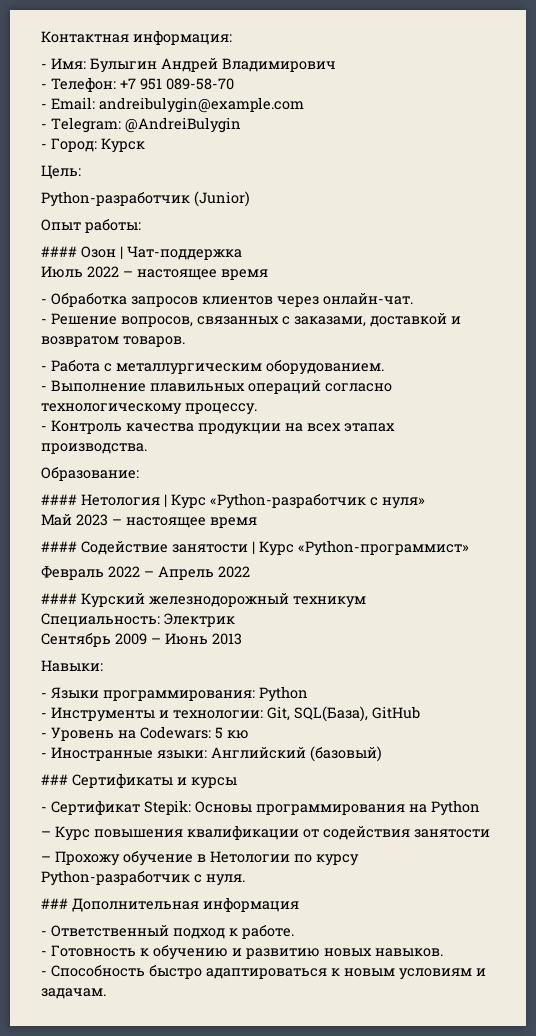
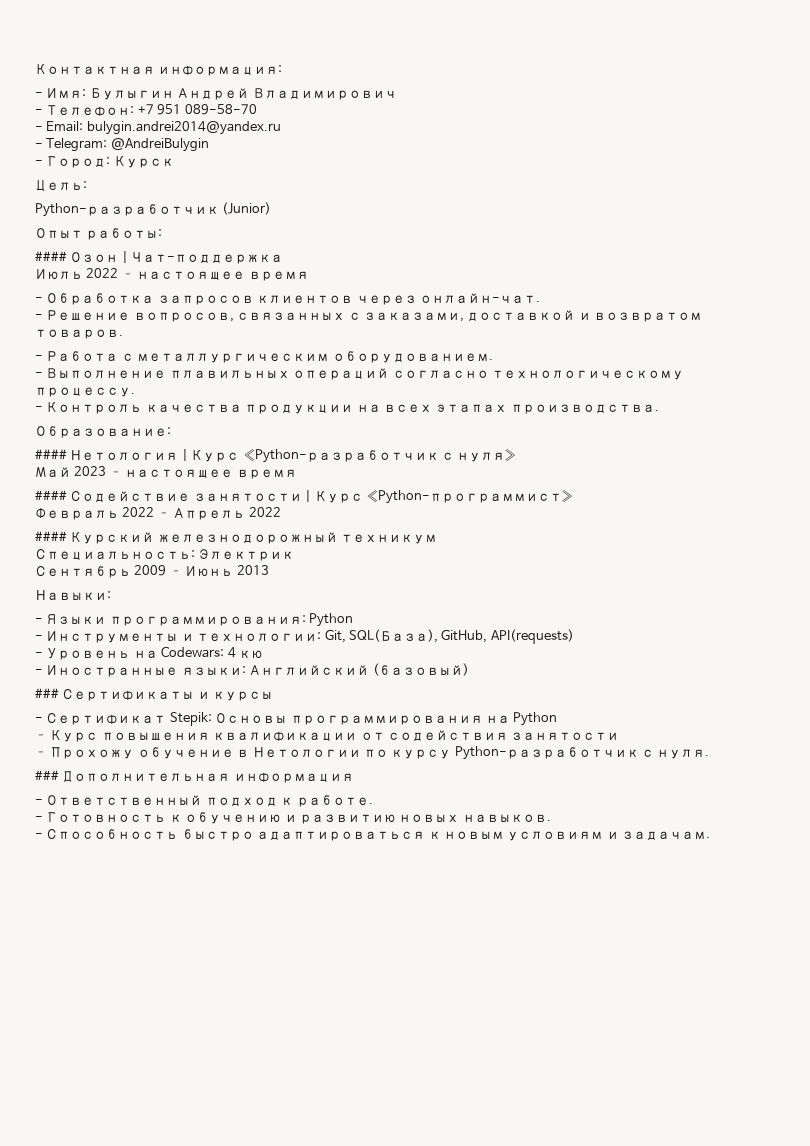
[99,97,304,113] andreibulygin@example.com -> [86,121,281,135] bulygin.andrei2014@yandex.ru
[372,706,420,719] GitHub -> [441,629,574,644] GitHub, API(requests)
[215,727,223,739] 5 -> [227,647,236,658] 4

